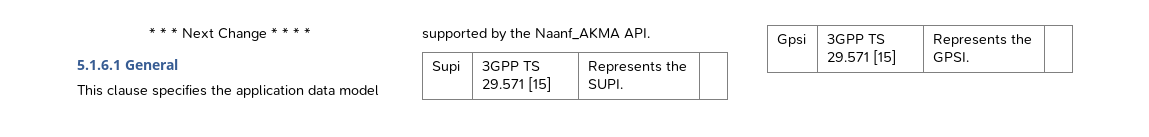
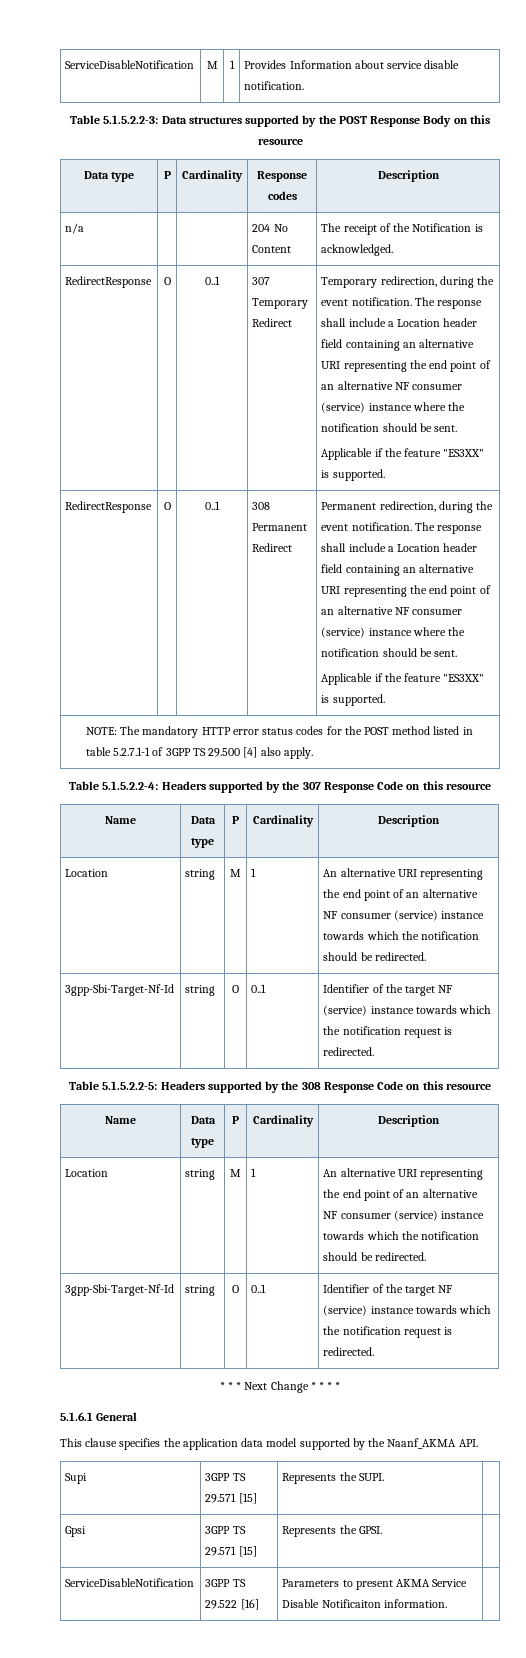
(149, 32) none -> [65,60,195,69] [206,61,218,69] [229,60,235,69] [244,60,460,69] [244,81,305,90] [70,115,490,127] [257,138,303,145] [83,171,135,182] [163,171,171,179] [182,170,243,182] [257,171,307,182] [267,191,297,200] [377,170,440,182] [65,223,85,234] [252,224,288,232] [252,245,292,253] [321,223,483,235] [321,244,394,256] [65,276,153,288] [163,277,171,285] [205,276,220,285] [252,277,271,285] [252,298,309,309] [252,318,293,327] [321,276,495,288] [321,297,483,309] [321,318,478,327] [321,339,475,351] [321,360,491,372] [321,381,463,390] [321,402,466,413] [321,423,458,432] [321,448,485,460] [321,469,385,481] [65,501,153,513] [163,502,171,510] [205,501,220,510] [252,502,271,510] [252,523,308,531] [252,543,293,552] [321,501,494,513] [321,522,483,534] [321,543,478,552] [321,564,475,576] [321,585,491,597] [321,606,463,615] [321,627,466,638] [321,648,458,657] [321,673,485,685] [321,694,385,706] [85,726,473,738] [85,747,313,759] [69,781,491,793] [105,816,136,824] [190,816,216,824] [191,838,214,848] [232,816,239,824] [252,815,314,827] [378,815,440,827] [65,869,109,877] [185,869,216,880] [230,869,241,877] [251,868,257,877] [323,868,484,880] [323,889,478,901] [323,910,485,921] [323,931,480,940] [323,952,426,961] [65,984,175,996] [185,985,216,996] [232,985,239,993] [251,984,267,993] [323,984,453,996] [323,1005,492,1016] [323,1026,453,1038] [323,1047,375,1056] [69,1081,491,1093] [105,1116,136,1124] [190,1116,216,1124] [191,1138,214,1148] [232,1116,239,1124] [252,1115,314,1127] [378,1115,440,1127] [65,1169,109,1177] [185,1169,216,1180] [230,1169,241,1177] [251,1168,257,1177] [323,1168,484,1180] [323,1189,478,1201] [323,1210,485,1221] [323,1231,480,1240] [323,1252,426,1261] [65,1284,175,1296] [185,1285,216,1296] [232,1285,239,1293] [251,1284,267,1293] [323,1284,453,1296] [323,1305,492,1316] [323,1326,453,1338] [323,1347,375,1356] ServiceDisableNotification | M | 1 | Provides Information about service disable notification. // Table 5.1.5.2.2-3: Data structures supported by the POST Response Body on this resource // Data type | P | Cardinality | Response codes | Description // n/a | | | 204 No Content | The receipt of the Notification is acknowledged. // RedirectResponse | O | 0..1 | 307 Temporary Redirect | Temporary redirection, during the event notification. The response shall include a Location header field containing an alternative URI representing the end point of an alternative NF consumer (service) instance where the notification should be sent. // Applicable if the feature "ES3XX" is supported. // RedirectResponse | O | 0..1 | 308 Permanent Redirect | Permanent redirection, during the event notification. The response shall include a Location header field containing an alternative URI representing the end point of an alternative NF consumer (service) instance where the notification should be sent. // Applicable if the feature "ES3XX" is supported. // NOTE: The mandatory HTTP error status codes for the POST method listed in table 5.2.7.1-1 of 3GPP TS 29.500 [4] also apply. // Table 5.1.5.2.2-4: Headers supported by the 307 Response Code on this resource // Name | Data type | P | Cardinality | Description // Location | string | M | 1 | An alternative URI representing the end point of an alternative NF consumer (service) instance towards which the notification should be redirected. // 3gpp-Sbi-Target-Nf-Id | string | O | 0..1 | Identifier of the target NF (service) instance towards which the notification request is redirected. // Table 5.1.5.2.2-5: Headers supported by the 308 Response Code on this resource // Name | Data type | P | Cardinality | Description // Location | string | M | 1 | An alternative URI representing the end point of an alternative NF consumer (service) instance towards which the notification should be redirected. // 3gpp-Sbi-Target-Nf-Id | string | O | 0..1 | Identifier of the target NF (service) instance towards which the notification request is redirected. //
(970, 57) none -> [65,1578,195,1587] [205,1579,246,1587] [205,1599,259,1610] [282,1579,468,1590] [282,1599,447,1608] // ServiceDisableNotification | 3GPP TS 29.522 [16] | Parameters to present AKMA Service Disable Notificaiton information. |

